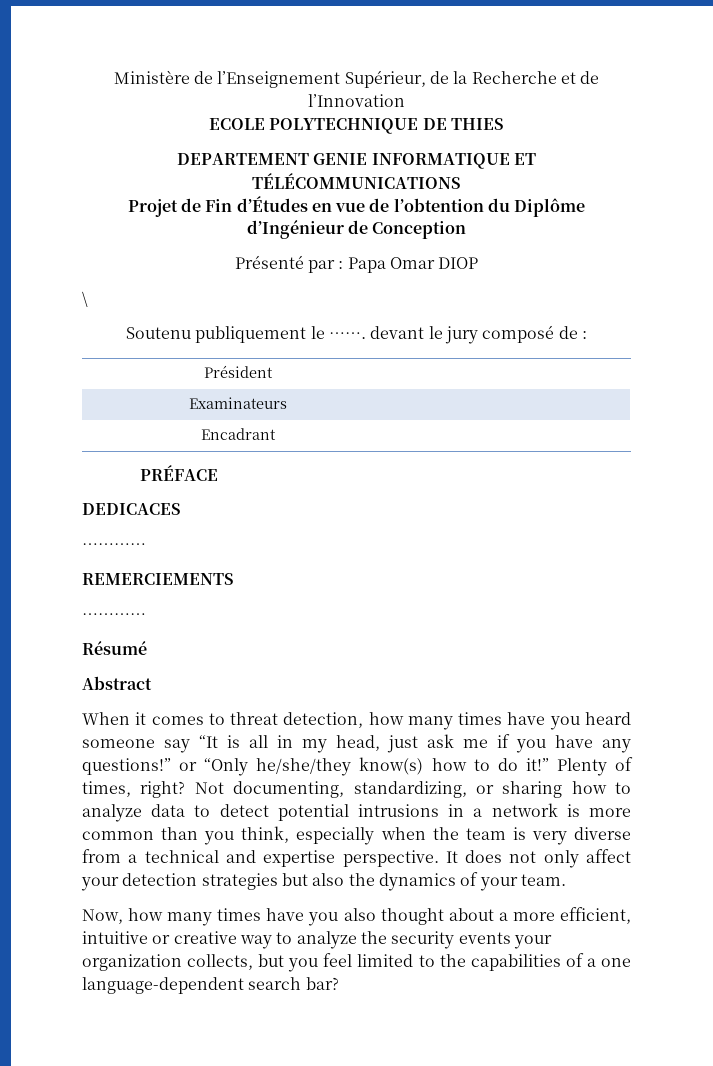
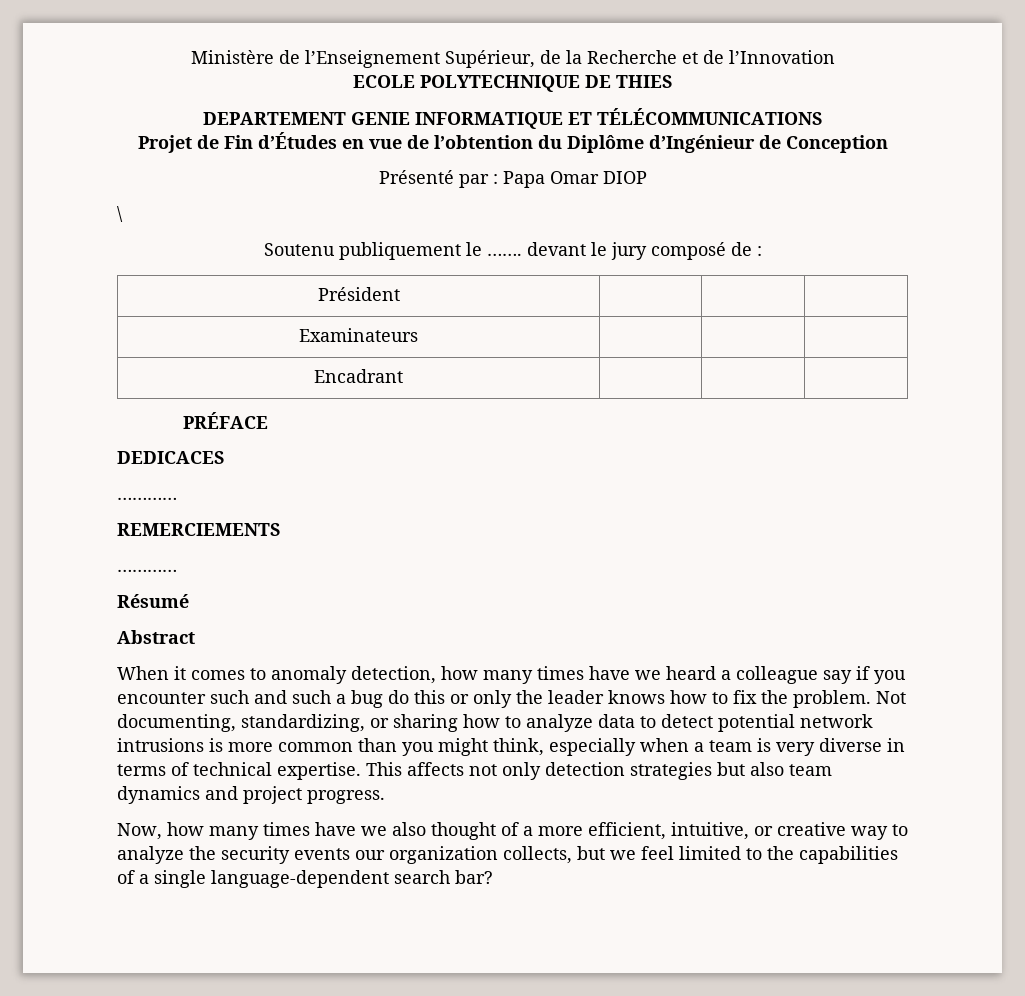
[230,712,279,725] threat -> [271,666,347,684] anomaly
[549,712,631,730] [82,734,631,753] [82,757,634,776] [82,781,186,798] you heard someone say “It is all in my head, just ask me if you have any questions!” or “Only he/she/they know(s) how to do it!” Plenty of times, right? -> [635,666,906,684] [117,690,871,708] we heard a colleague say if you encounter such and such a bug do this or only the leader knows how to fix the problem.
[357,803,558,817] intrusions in a network -> [800,714,873,728] [117,738,204,752] network intrusions
(235, 838) none -> [438,738,488,756] might
[432,827,459,840] the -> [694,742,704,752] a
[82,849,632,868] [81,872,566,891] from a technical and expertise perspective. It does not only affect your detection strategies but also the dynamics of your team. -> [887,738,905,752] [117,762,832,780] [117,786,385,804] in terms of technical expertise. This affects not only detection strategies but also team dynamics and project progress.
[308,912,339,926] you -> [361,826,387,836] we
[448,908,494,921] about -> [501,822,519,836] of
[82,931,148,944] intuitive -> [671,822,749,840] intuitive,
[513,935,552,949] your -> [355,850,385,860] our
[288,958,319,972] you -> [610,850,636,860] we
[600,958,631,967] one -> [154,870,206,888] single

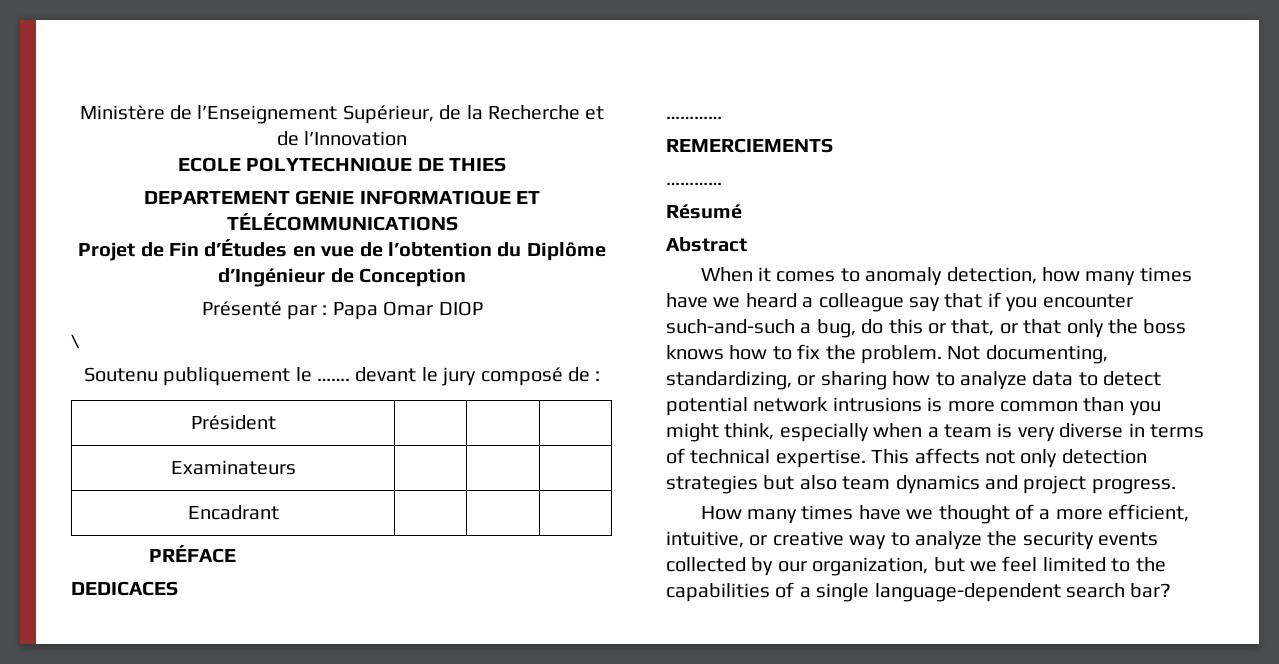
(852, 677) none -> [944,293,983,308] that
[210,690,469,708] such and such a bug do this or -> [666,319,1062,338] such-and-such a bug, do this or that, or that
[548,690,604,704] leader -> [1143,319,1187,334] boss
[117,822,426,840] Now, how many times have we also -> [700,505,934,524] How many times have we
[355,846,572,864] our organization collects, -> [666,557,929,576] collected by our organization,

